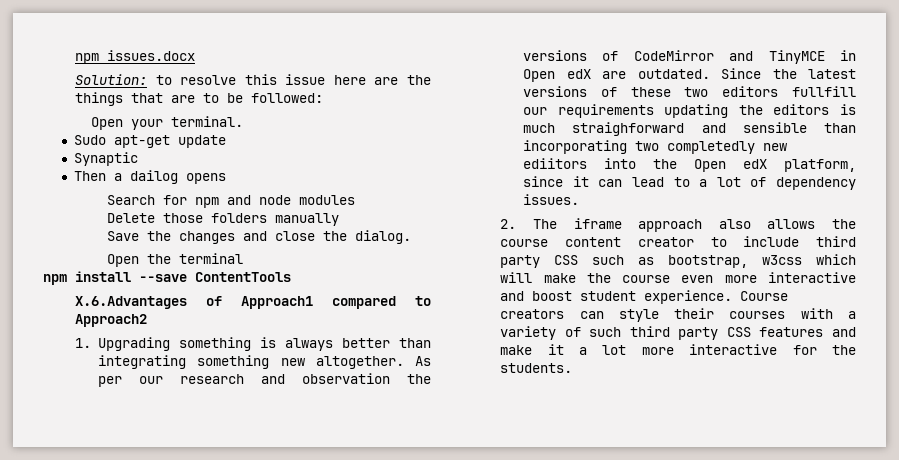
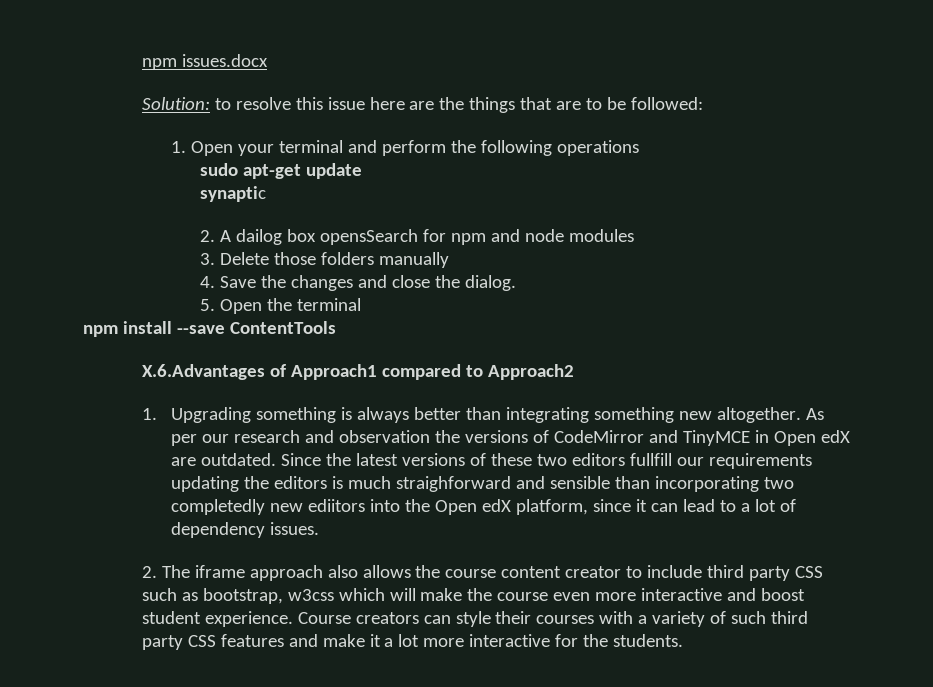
(324, 98) none -> [170,141,186,153] 1.
[171,116,244,127] [73,135,226,148] [73,152,138,166] [73,170,226,184] [107,195,156,205] terminal. // Sudo apt-get update // Synaptic // Then a dailog opens // Search -> [278,140,639,156] [200,163,363,179] [200,186,267,202] [200,229,419,245] terminal and perform the following operations // sudo apt-get update // synaptic // 2. A dailog box opensSearch
(356, 200) none -> [200,253,216,265] 3.
(340, 219) none -> [200,276,216,288] 4.
(412, 237) none -> [200,299,216,311] 5.

